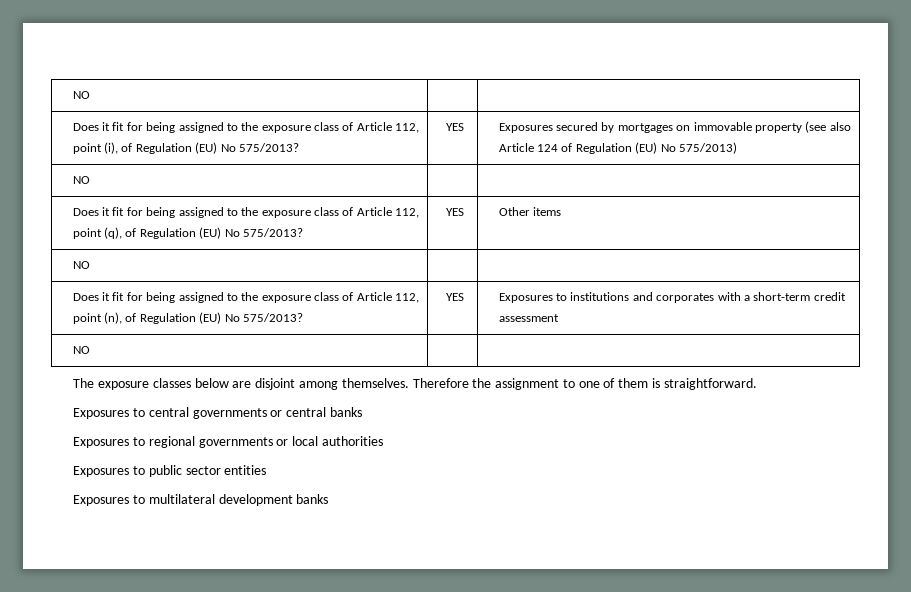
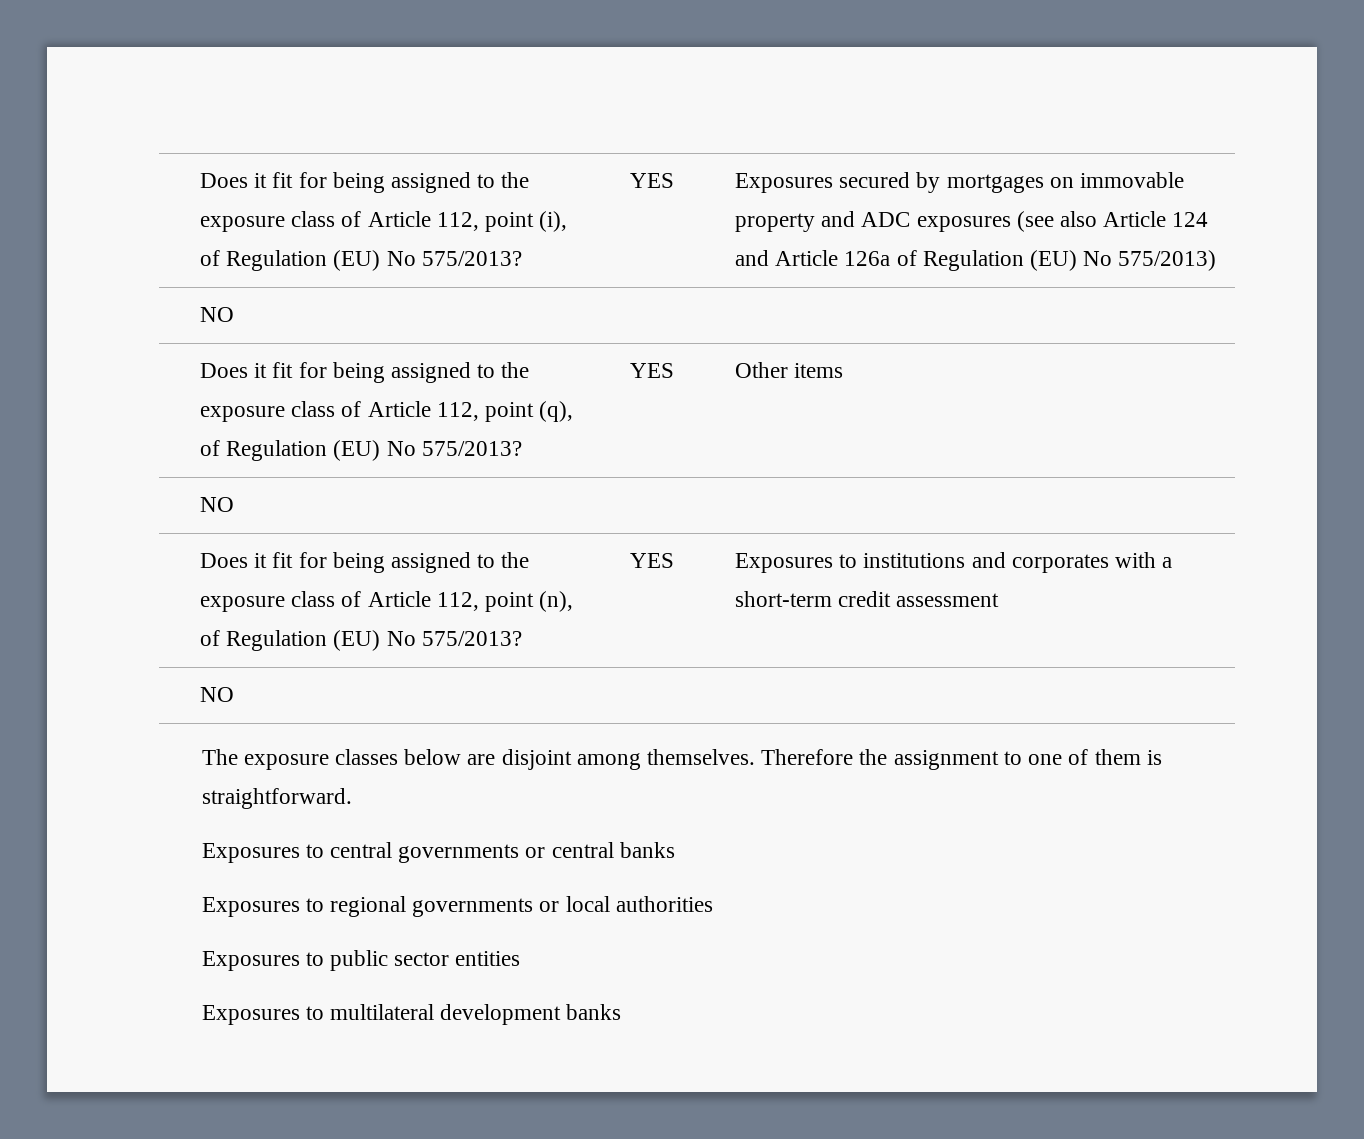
[72,91,90,99] NO | | // -> (199, 180) none
(802, 128) none -> [821,211,1011,232] and ADC exposures
(559, 148) none -> [734,250,891,266] and Article 126a

